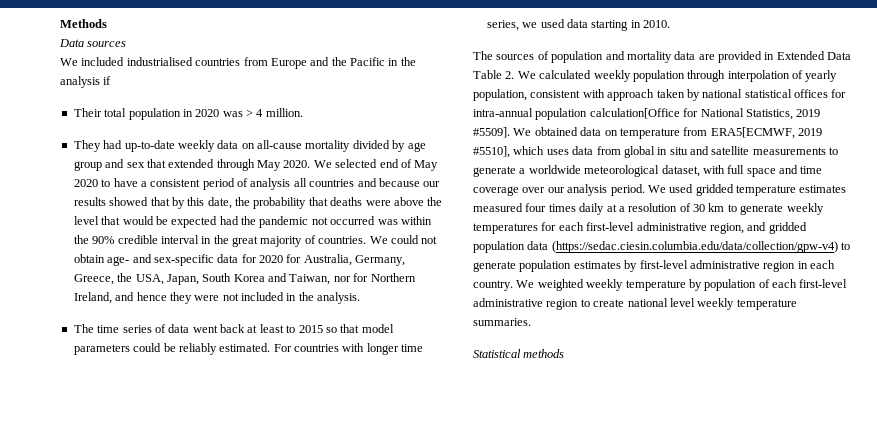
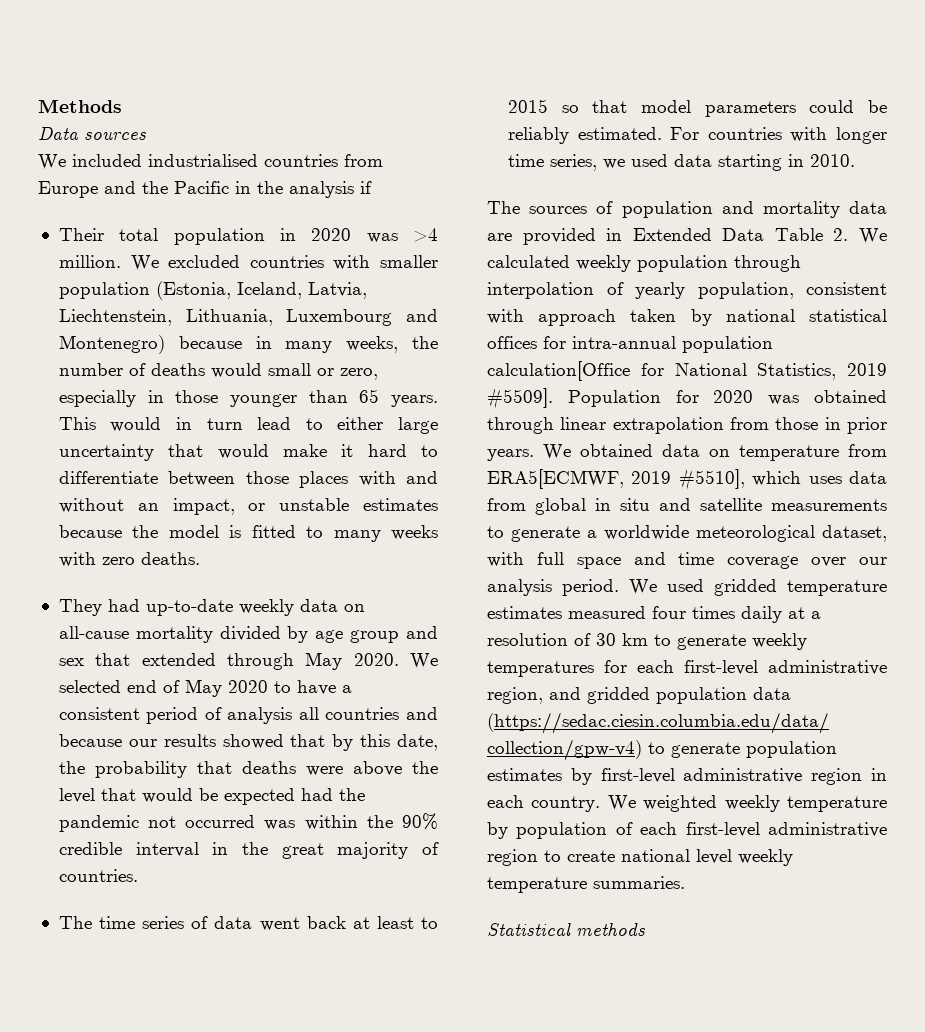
[246,109,264,117] > 4 -> [413,228,439,242] >4
(303, 112) none -> [130,255,438,271] [58,281,367,300] [58,309,439,326] [58,335,438,354] [58,363,378,380] [58,389,439,407] [58,417,438,434] [58,444,439,461] [58,471,439,488] [58,498,438,515] [58,525,438,542] [58,552,200,567] We excluded countries with smaller population (Estonia, Iceland, Latvia, Liechtenstein, Lithuania, Luxembourg and Montenegro) because in many weeks, the number of deaths would small or zero, especially in those younger than 65 years. This would in turn lead to either large uncertainty that would make it hard to differentiate between those places with and without an impact, or unstable estimates because the model is fitted to many weeks with zero deaths.
[369,235,438,244] [73,254,406,266] [73,273,416,285] [73,292,361,304] We could not obtain age- and sex-specific data for 2020 for Australia, Germany, Greece, the USA, Japan, South Korea and Taiwan, nor for Northern Ireland, and hence they were not included in the analysis. -> (138, 875) none
(510, 132) none -> [567,390,887,407] [487,417,887,434] [487,449,534,461] Population for 2020 was obtained through linear extrapolation from those in prior years.

